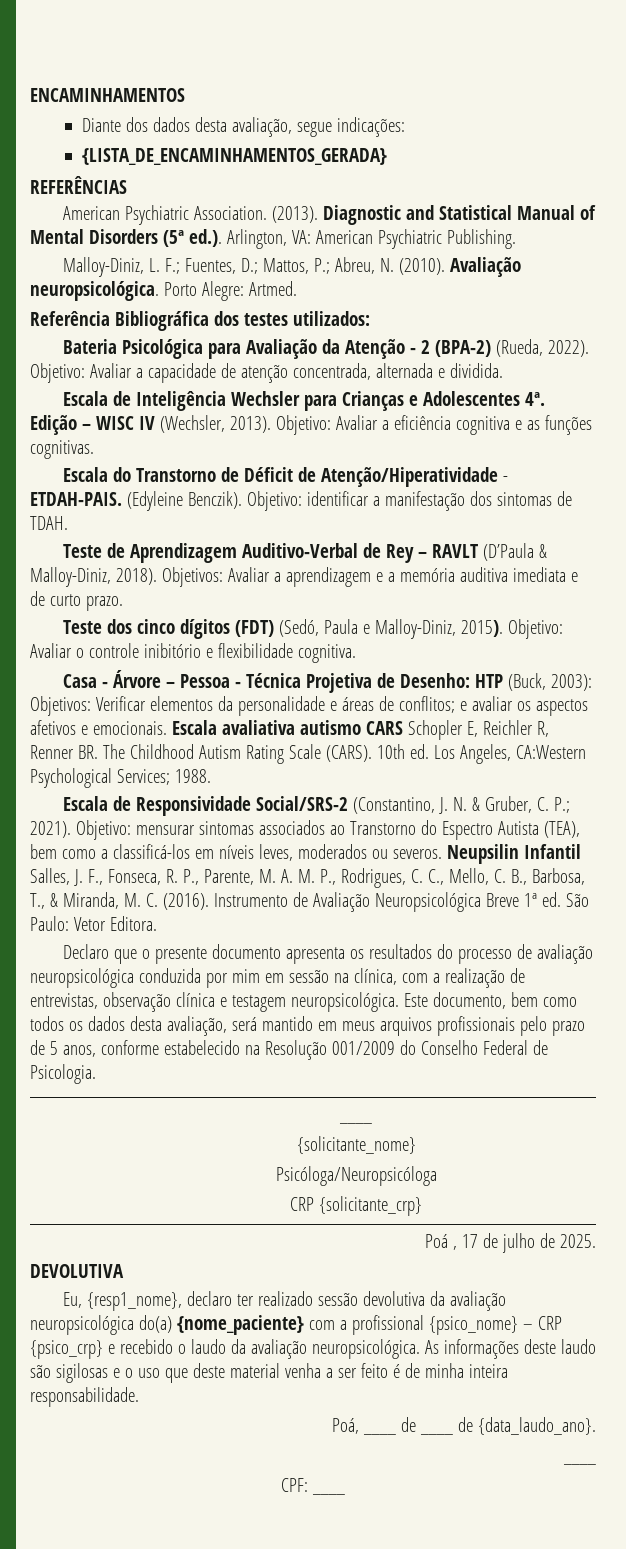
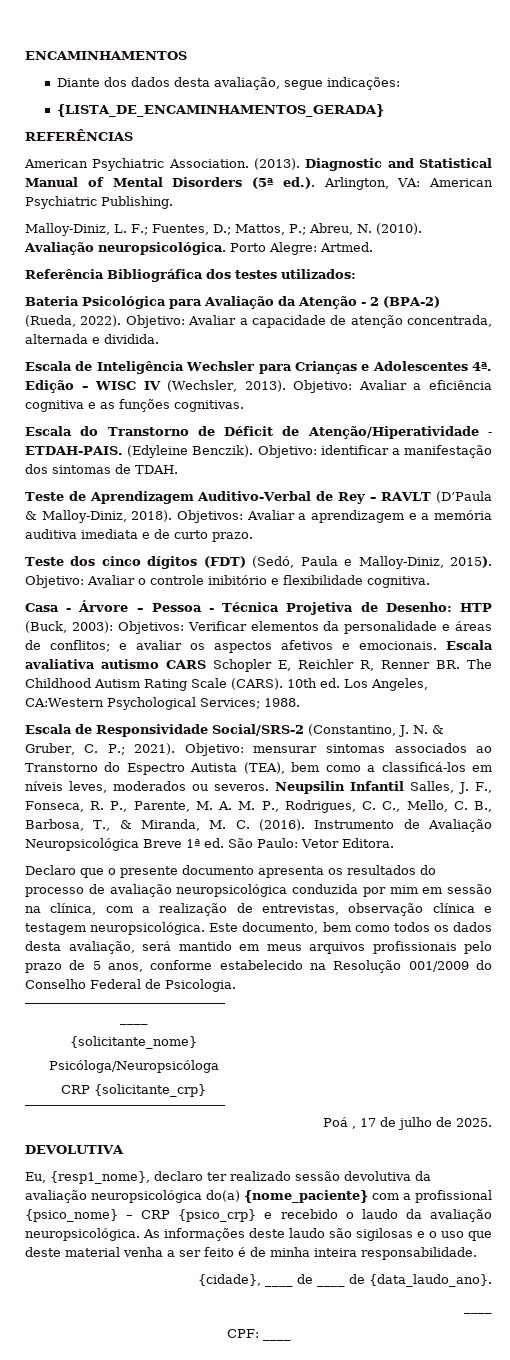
[332,1418,360,1434] Poá, -> [198,1274,261,1286] {cidade},

